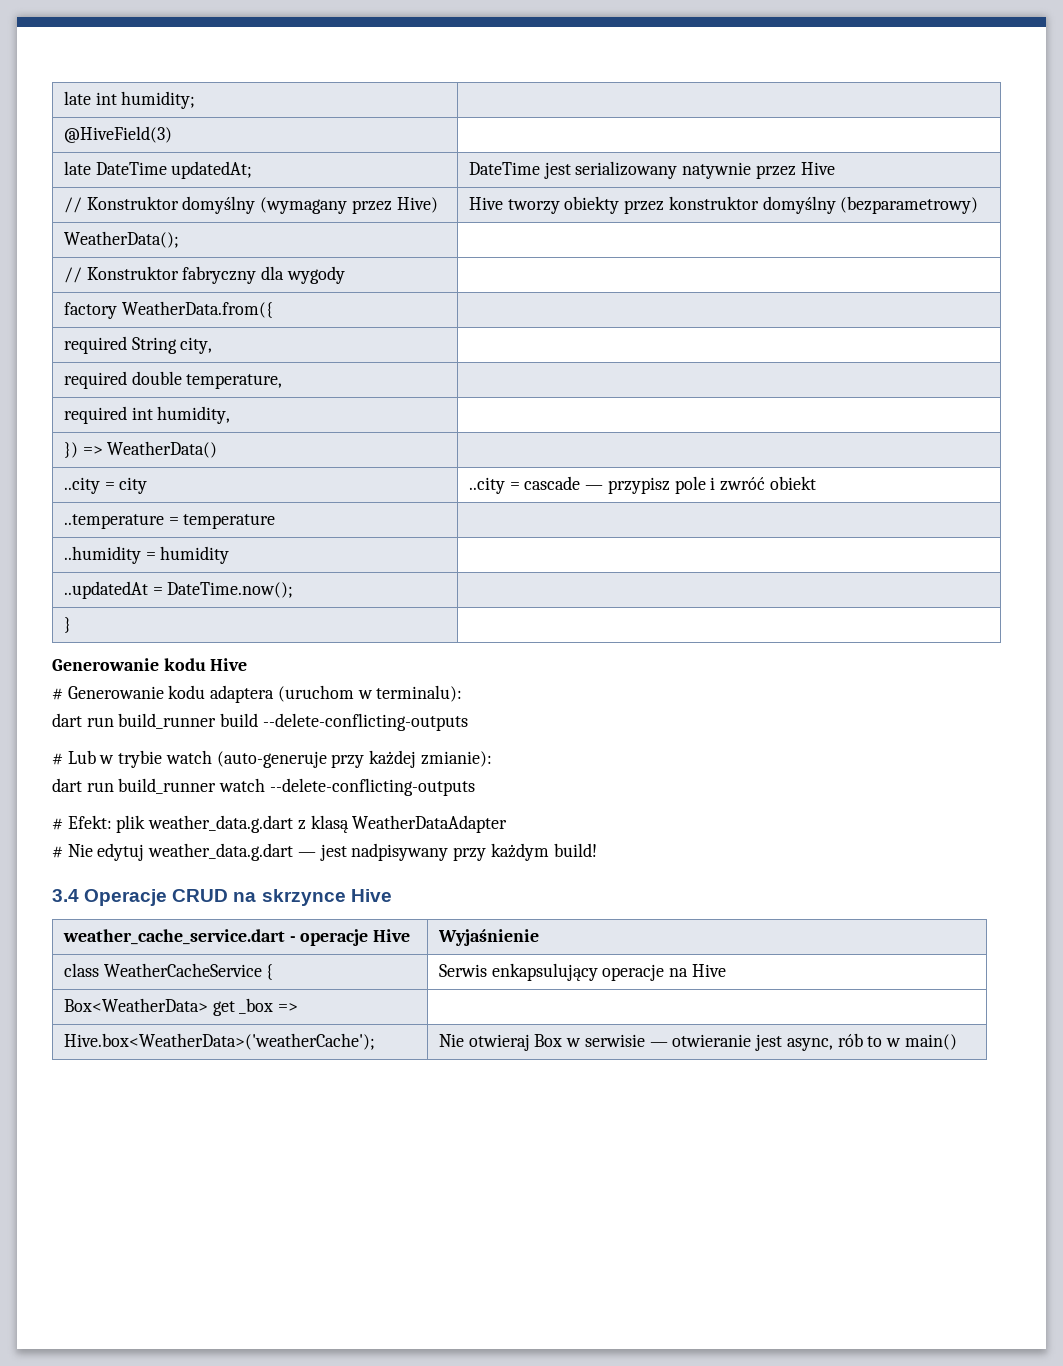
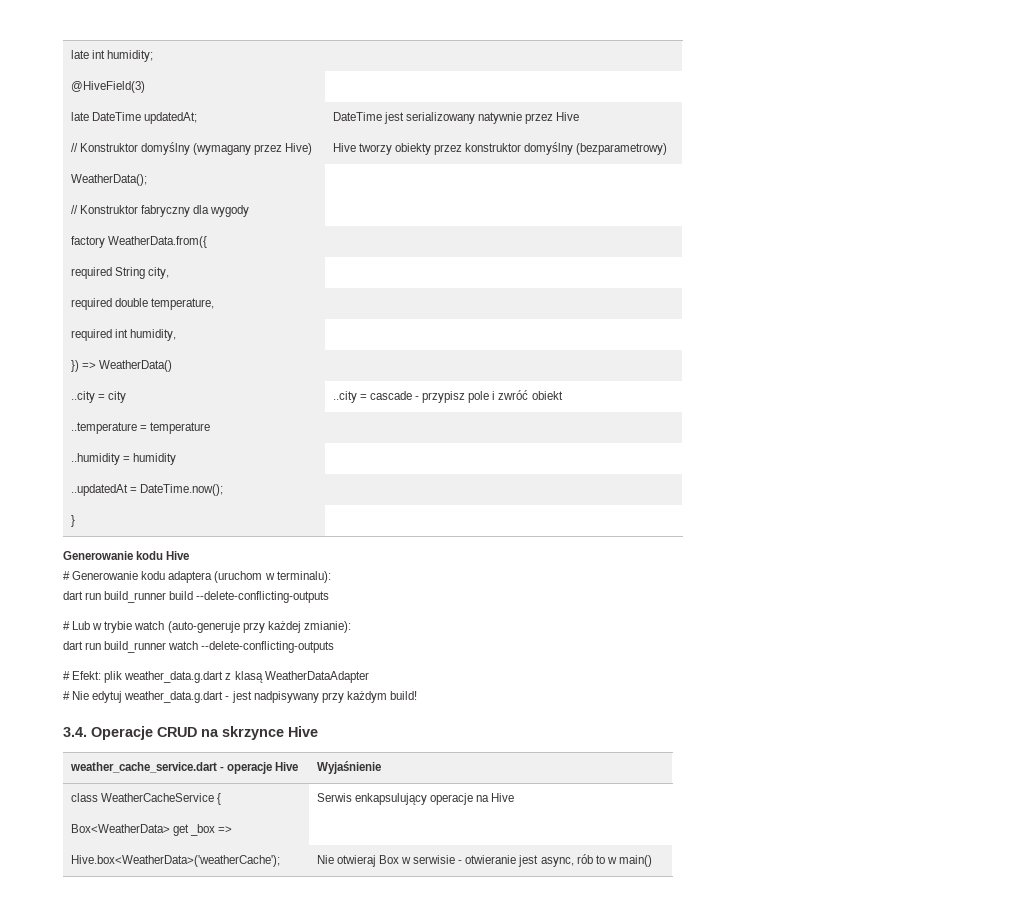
[585,485,604,490] — -> [415,396,420,400] -
[297,852,316,857] — -> [225,696,230,700] -
[52,889,79,902] 3.4 -> [63,727,87,737] 3.4.
[649,1042,668,1047] — -> [458,860,463,864] -

